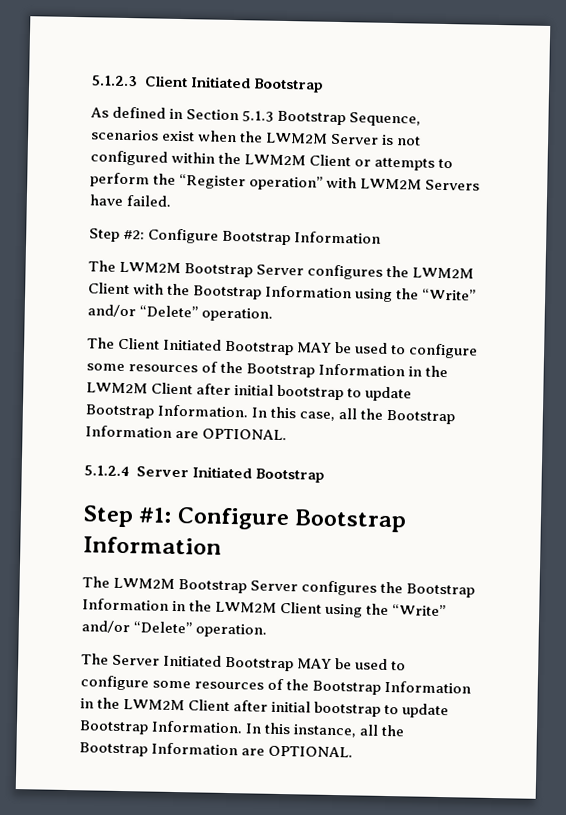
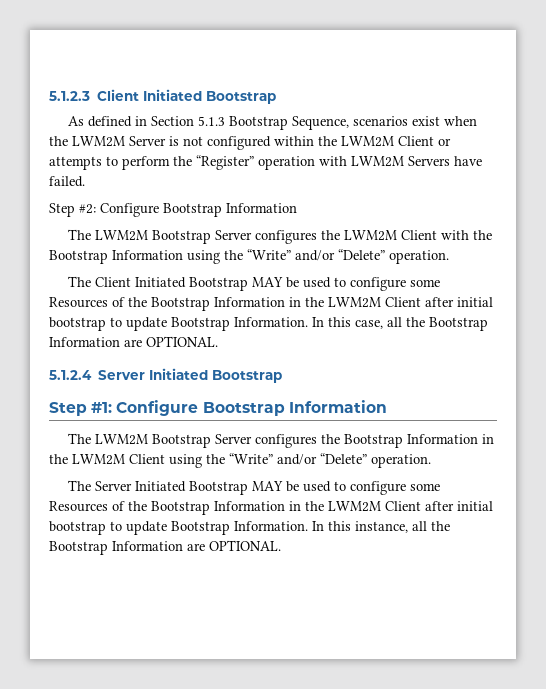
[179,174,324,191] “Register operation” -> [196,155,315,170] “Register” operation
[128,364,199,373] resources -> [49,297,108,308] Resources
[194,681,265,690] resources -> [49,501,108,512] Resources

